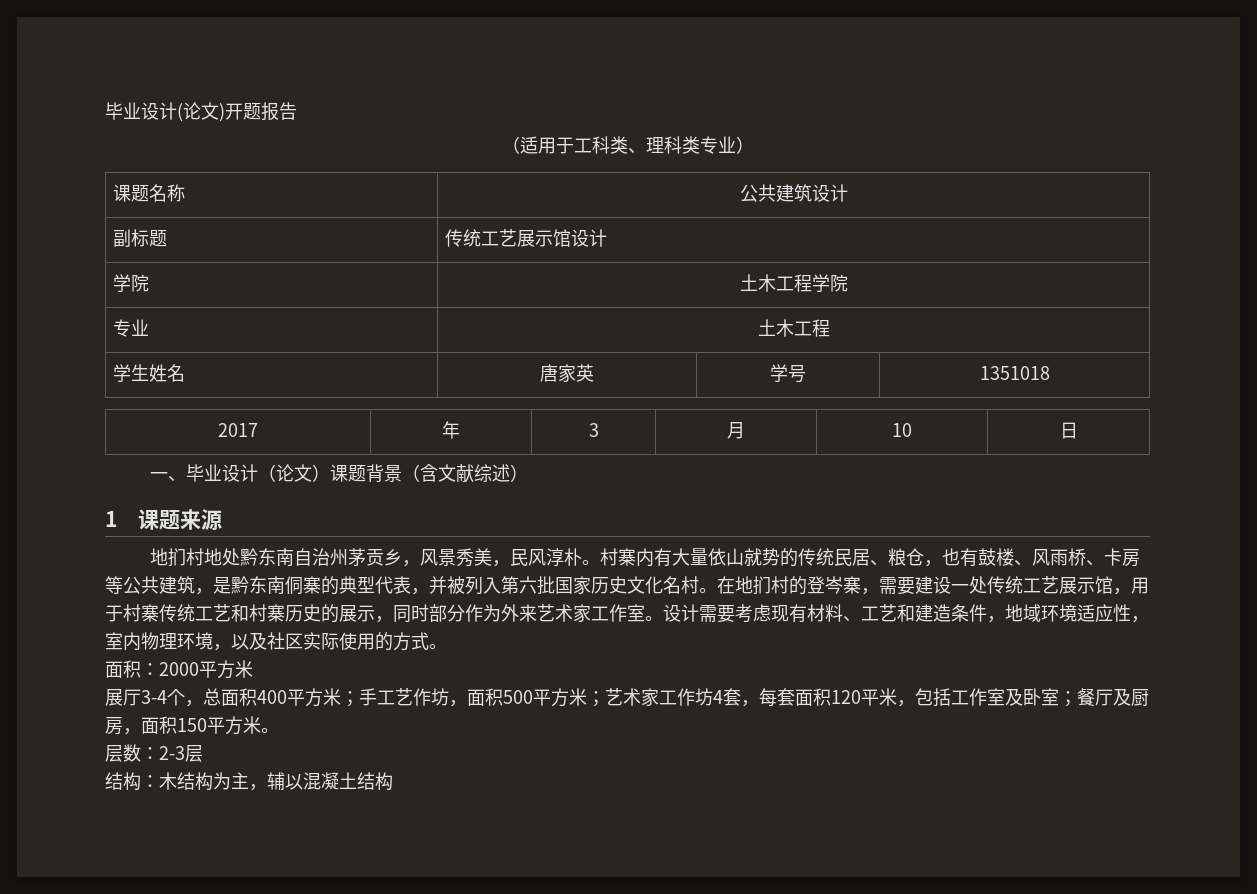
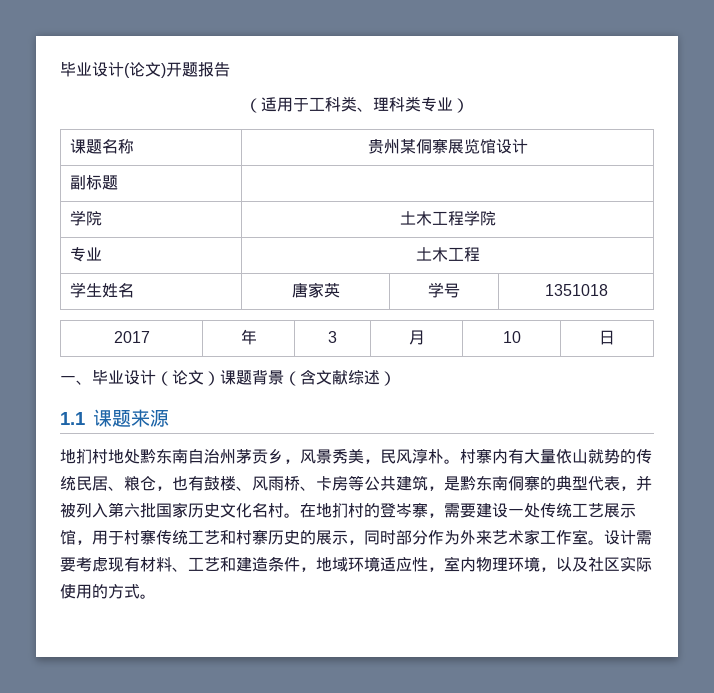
[739,184,812,202] 公共建筑 -> [367,138,496,154] 贵州某侗寨展览馆
[444,229,607,247] 传统工艺展示馆设计 -> (119, 182) none
[105,511,117,527] 1 -> [60,412,85,425] 1.1
[105,660,253,679] [105,688,1149,707] [105,716,279,735] [105,744,203,762] [105,772,393,791] // 面积：2000平方米 // 展厅3-4个，总面积400平方米；手工艺作坊，面积500平方米；艺术家工作坊4套，每套面积120平米，包括工作室及卧室；餐厅及厨房，面积150平方米。 // 层数：2-3层 // 结构：木结构为主，辅以混凝土结构 -> (156, 596) none

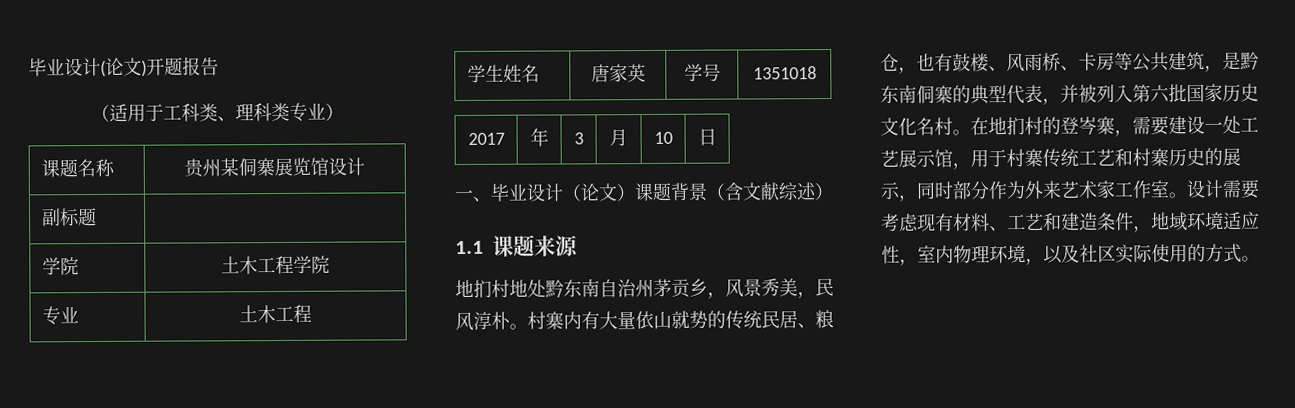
[540,503,572,518] 传统 -> (1241, 124) none

